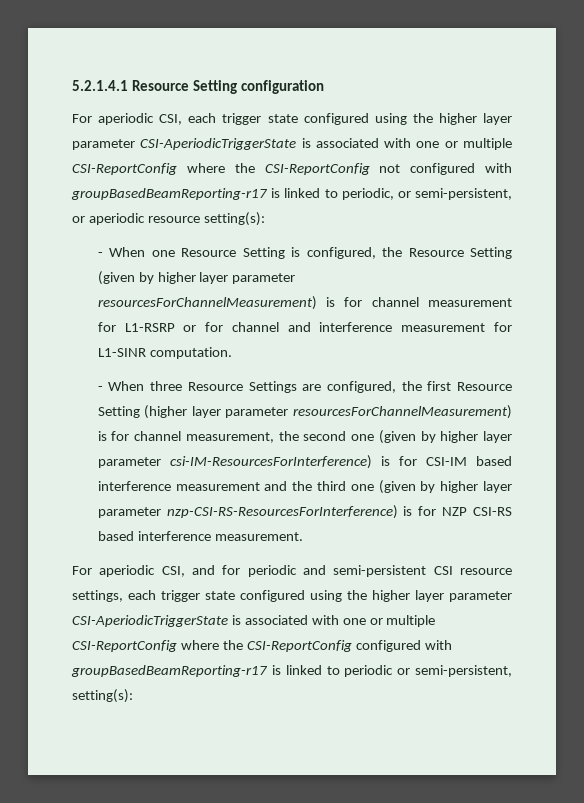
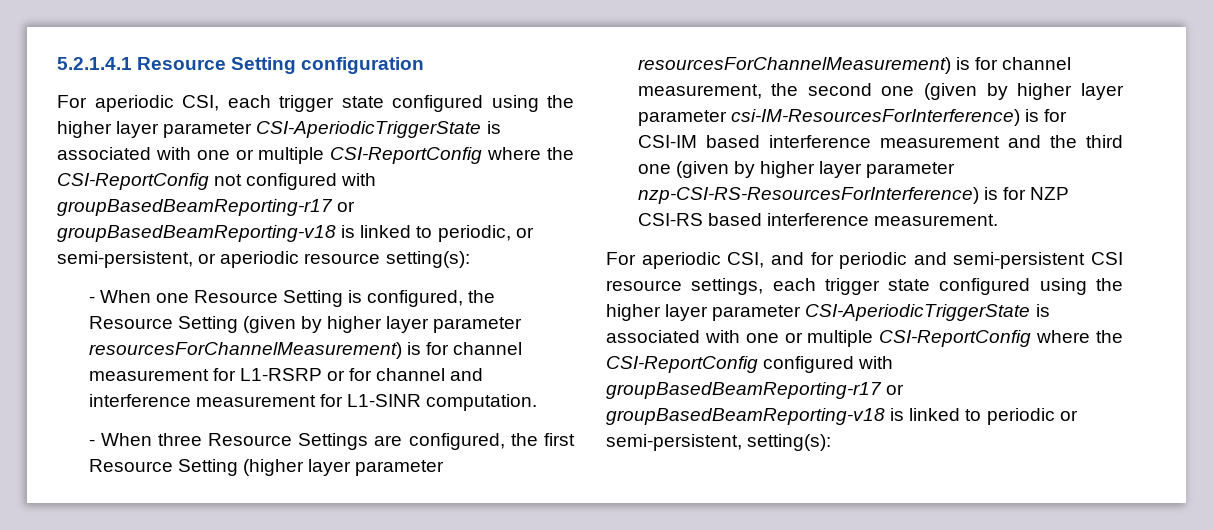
(268, 194) none -> [337,201,356,212] [57,225,336,242] or groupBasedBeamReporting-v18
(268, 671) none -> [886,384,905,395] [606,408,885,425] or groupBasedBeamReporting-v18

